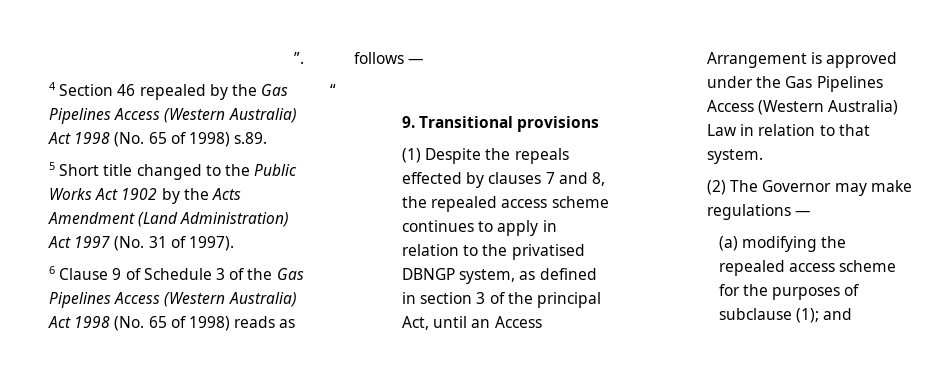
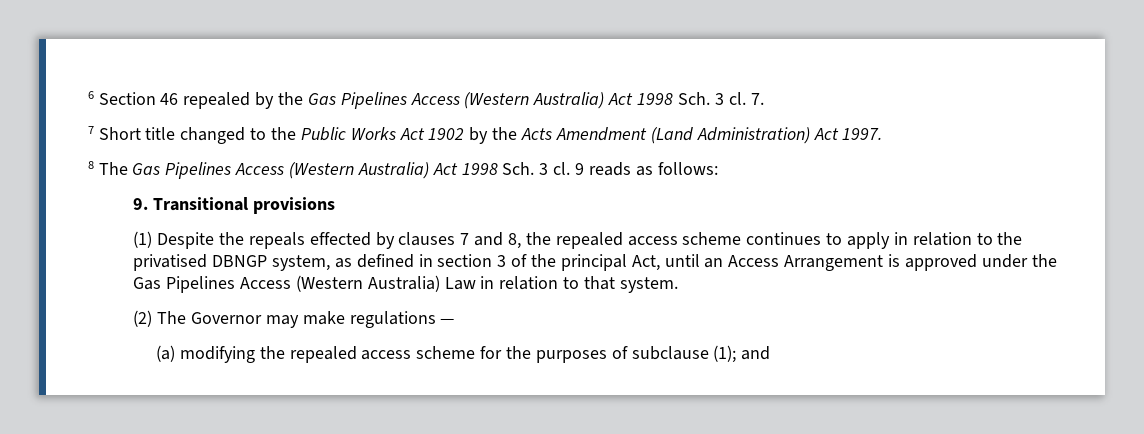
[294,52,304,64] [49,82,57,90] ”. // 4 -> [87,91,94,99] 6
[114,132,268,147] [49,162,56,170] (No. 65 of 1998) s.89. // 5 -> [677,92,764,105] [87,126,94,134] Sch. 3 cl. 7. // 7
[74,236,234,251] [49,266,304,280] [49,292,297,308] [48,316,296,331] [354,52,425,64] [330,84,336,96] 1997 (No. 31 of 1997). // 6 Clause 9 of Schedule 3 of the Gas Pipelines Access (Western Australia) Act 1998 (No. 65 of 1998) reads as follows — // “ -> [842,128,883,140] [87,161,718,179] 1997. // 8 The Gas Pipelines Access (Western Australia) Act 1998 Sch. 3 cl. 9 reads as follows:

